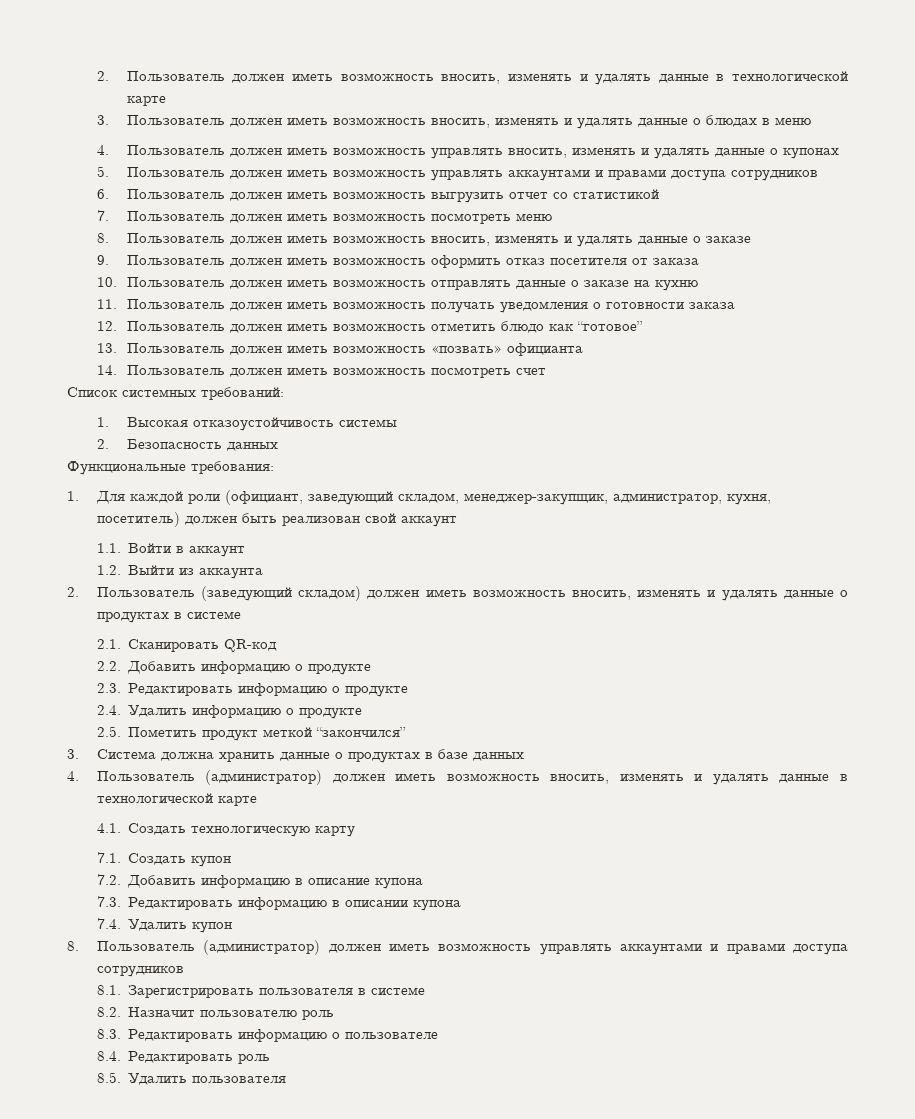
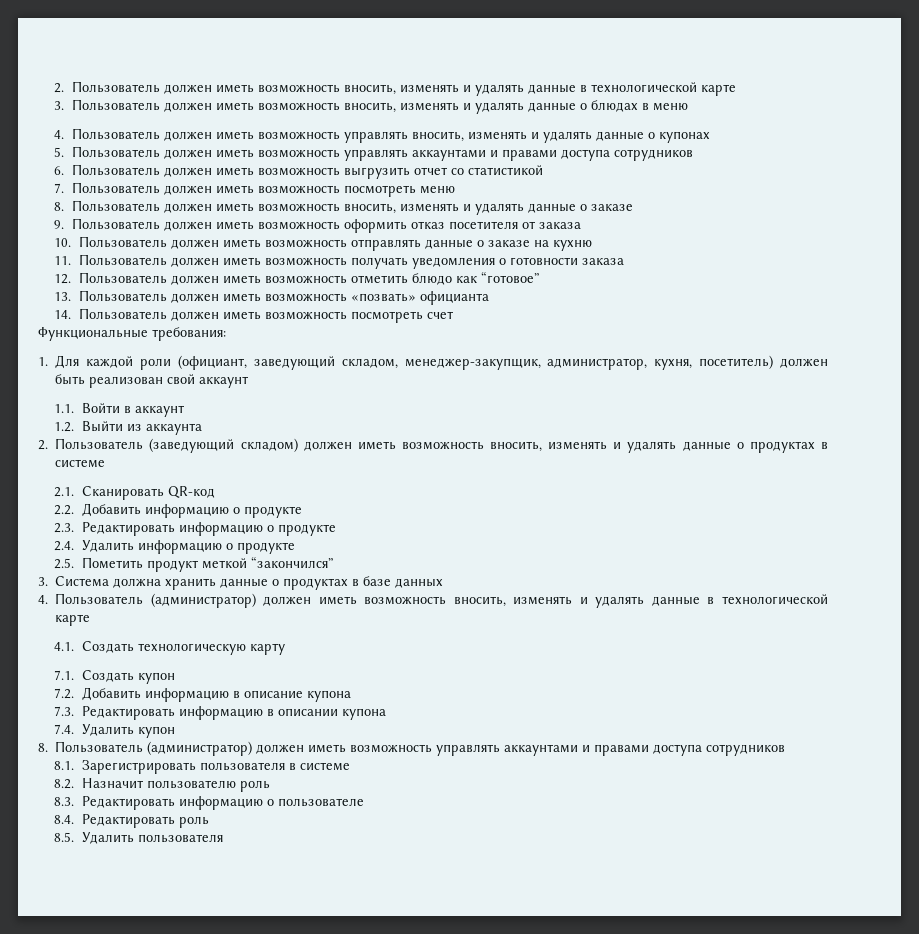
[67,387,284,400] [96,417,397,431] [96,439,278,451] // Список системных требований: // 1. Высокая отказоустойчивость системы // 2. Безопасность данных -> (453, 315) none

